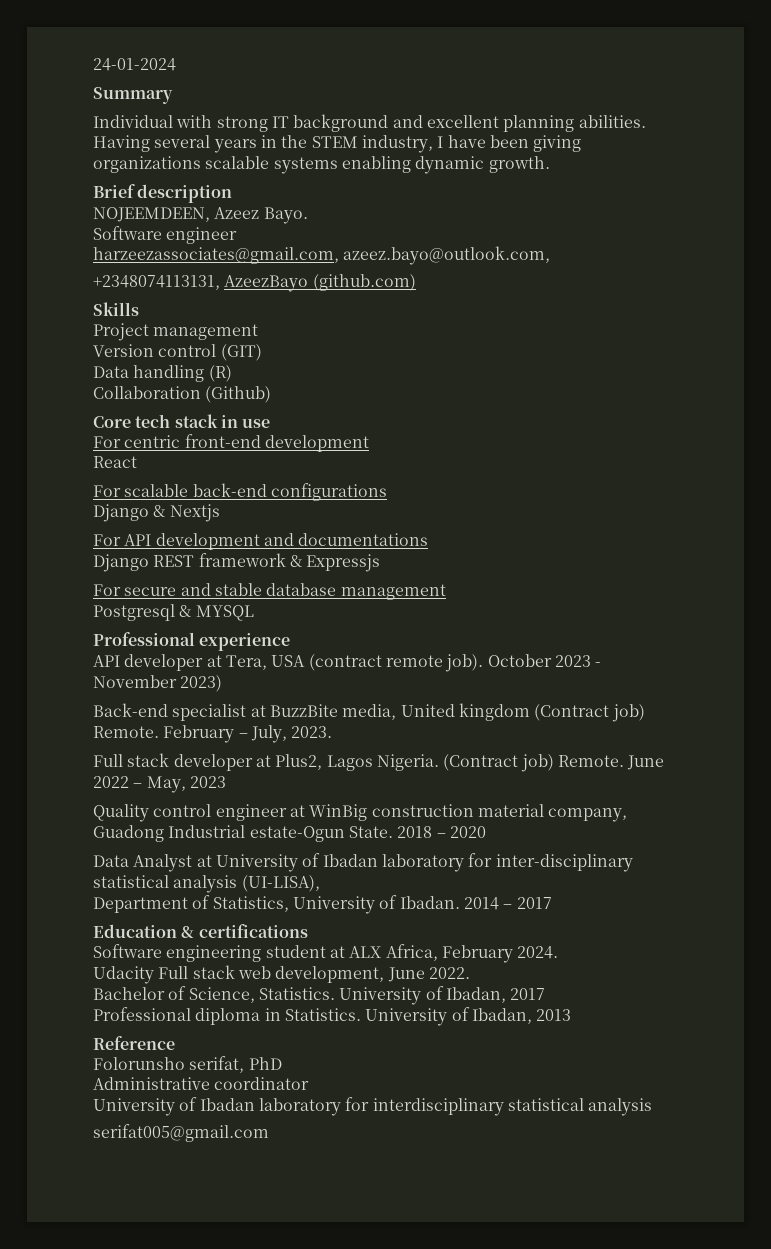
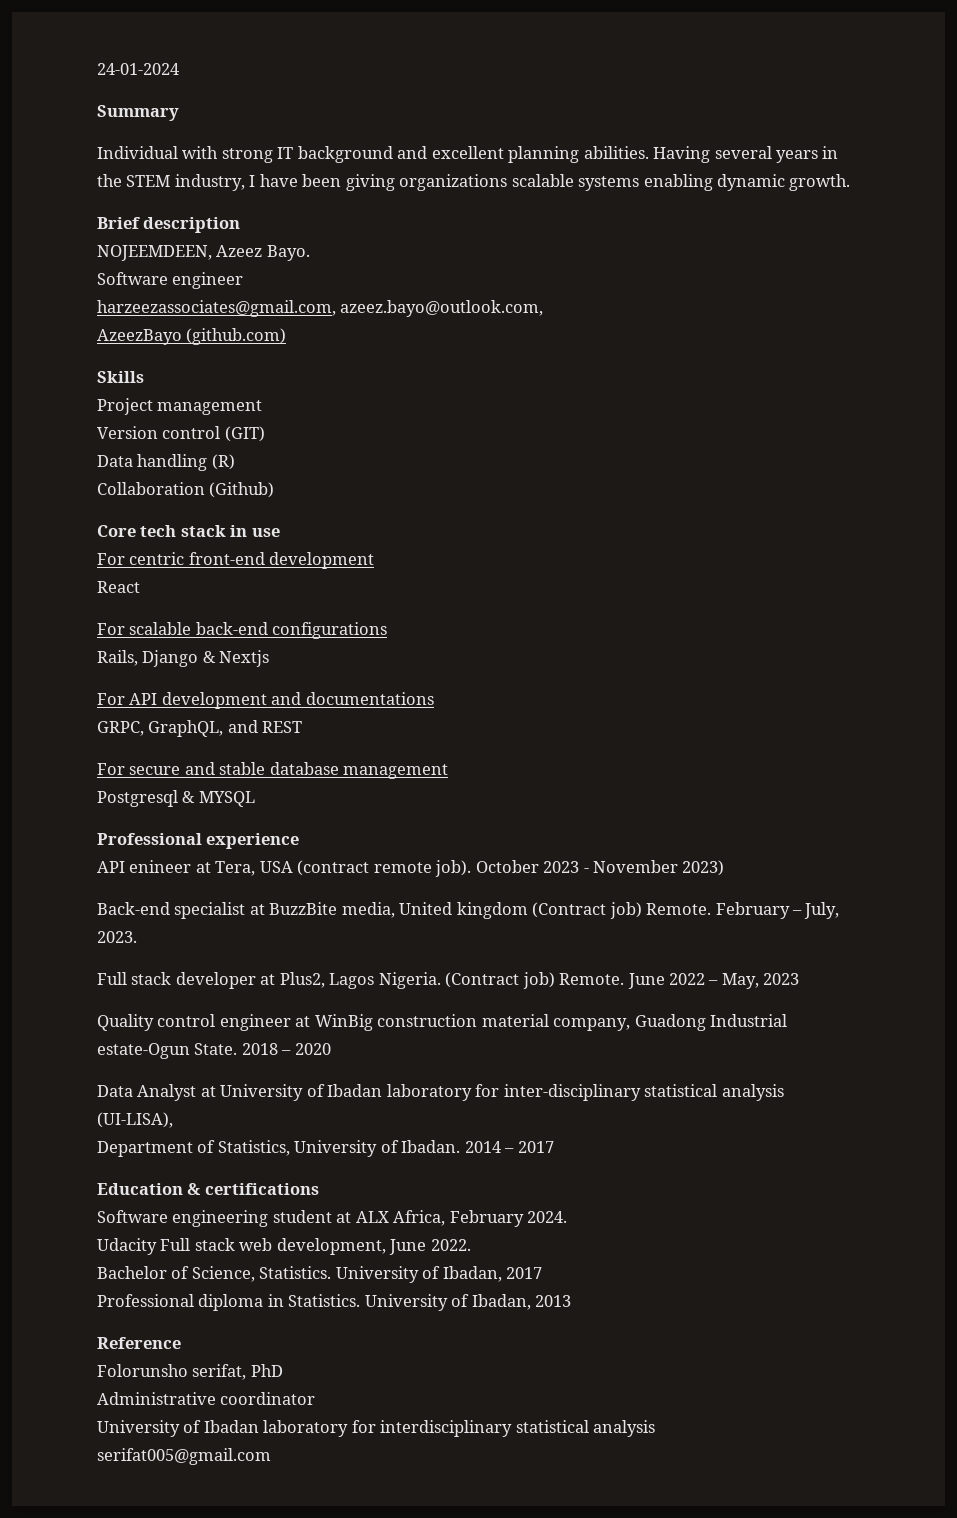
[93,275,220,290] +2348074113131, -> (544, 308) none
(387, 492) none -> [97,650,138,666] Rails,
[93,553,381,572] Django REST framework & Expressjs -> [97,720,303,737] GRPC, GraphQL, and REST
[124,654,204,671] developer -> [129,860,192,873] enineer

